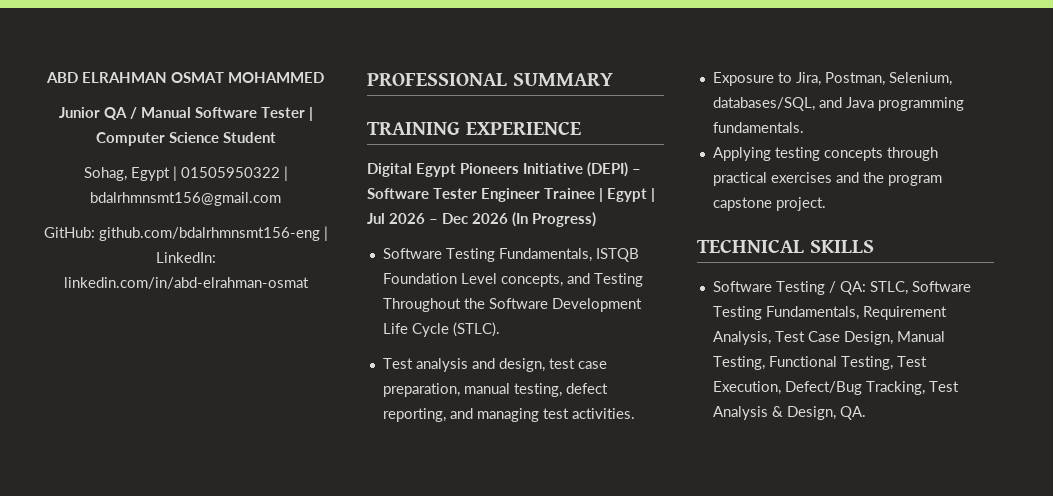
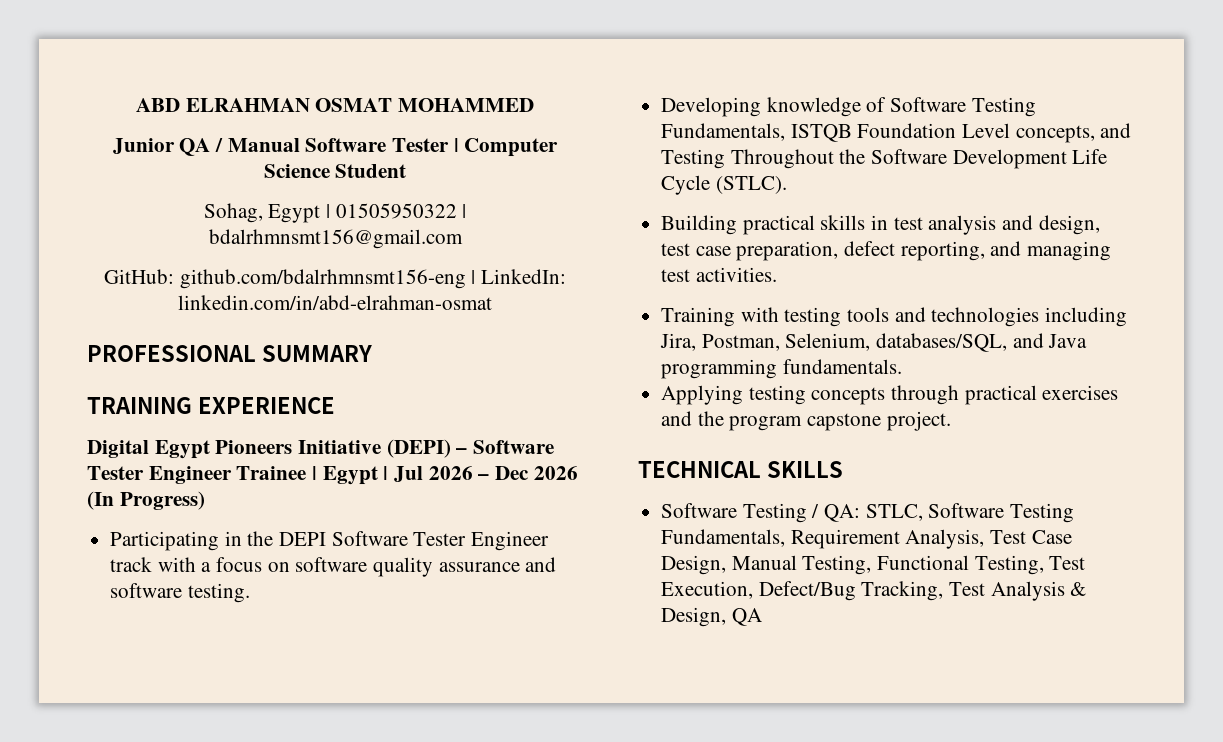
(596, 219) none -> [110,531,550,551] [110,557,557,577] [110,583,250,603] [661,97,887,117] Participating in the DEPI Software Tester Engineer track with a focus on software quality assurance and software testing. // Developing knowledge of
[382,358,413,369] Test -> [661,215,923,235] Building practical skills in test
[463,383,562,397] manual testing, -> (839, 251) none
[712,72,792,86] Exposure to -> [661,307,1128,327] Training with testing tools and technologies including
[839,406,866,420] QA. -> [731,608,762,626] QA

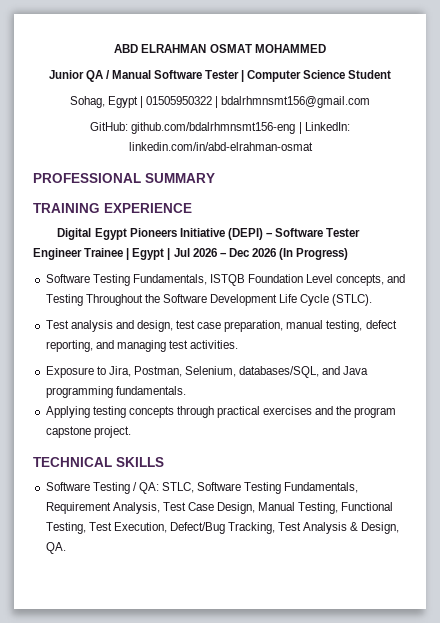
[110,531,550,551] [110,557,557,577] [110,583,250,603] [661,97,887,117] Participating in the DEPI Software Tester Engineer track with a focus on software quality assurance and software testing. // Developing knowledge of -> (349, 254) none
[661,215,923,235] Building practical skills in test -> [45,320,69,329] Test
(839, 251) none -> [286,320,363,332] manual testing,
[661,307,1128,327] Training with testing tools and technologies including -> [45,366,106,378] Exposure to
[731,608,762,626] QA -> [45,542,66,554] QA.

